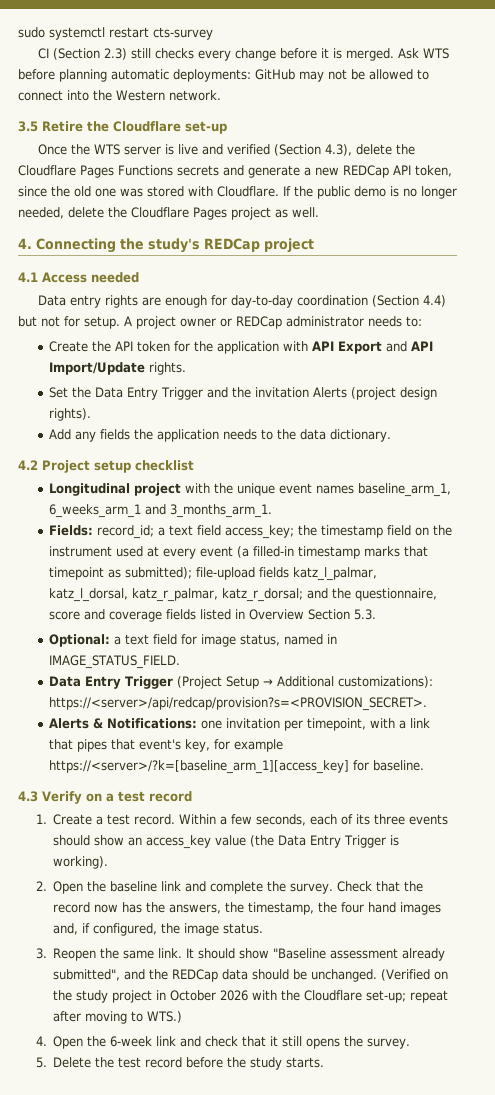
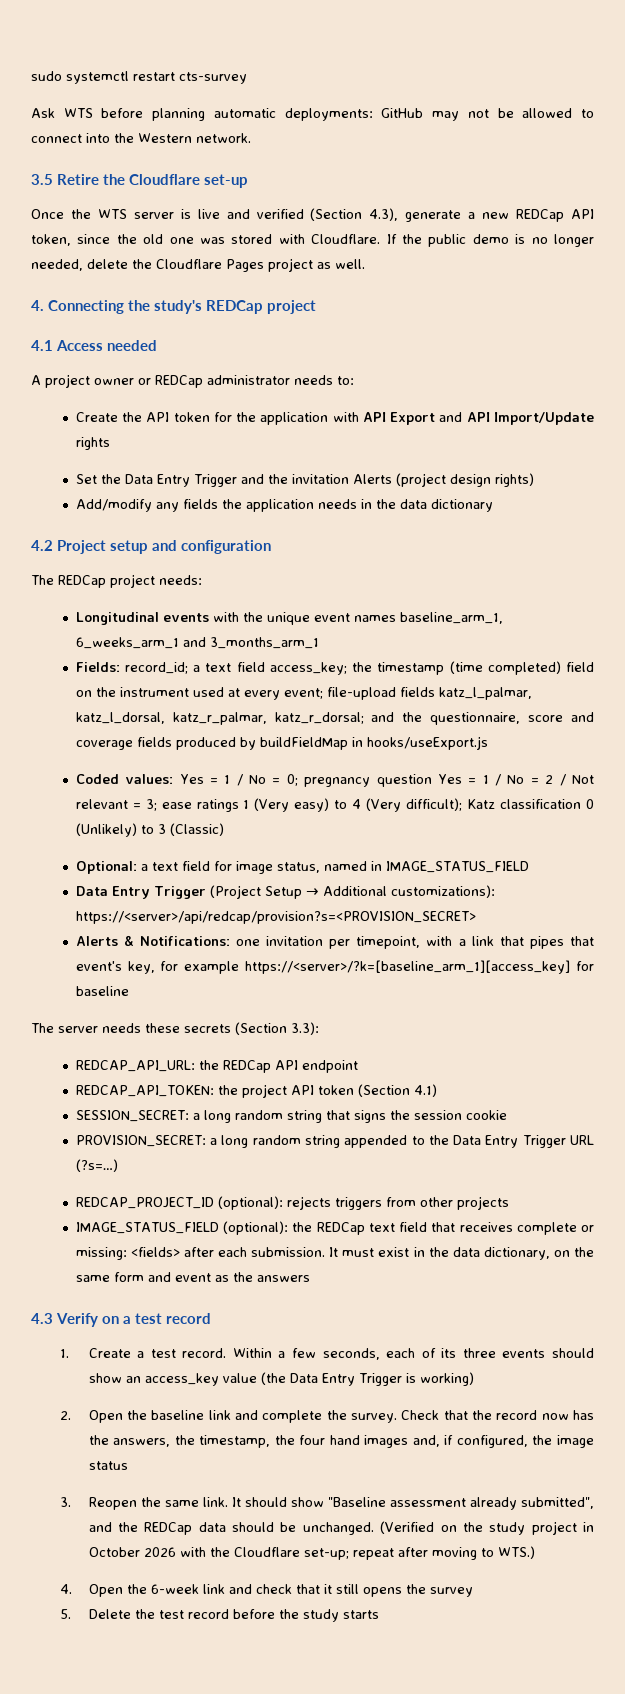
[37,48,394,61] CI (Section 2.3) still checks every change before it is merged. -> (247, 78) none
[355,144,415,155] [18,165,244,178] delete the Cloudflare Pages Functions secrets and -> (399, 214) none
[37,295,446,308] [18,316,120,329] Data entry rights are enough for day-to-day coordination (Section 4.4) but not for setup. -> (157, 345) none
[149,362,187,375] rights. -> [75,437,110,450] rights
[49,408,92,421] [49,429,72,440] rights). // Add -> [494,473,534,487] [75,499,152,512] rights) // Add/modify
[261,429,392,442] to the data dictionary. -> [360,499,493,512] in the data dictionary
[135,460,194,471] checklist -> [152,540,271,554] [31,574,202,588] and configuration // The REDCap project needs:
[134,483,182,496] project -> [162,613,209,622] events
[170,504,273,518] 3_months_arm_1. -> [209,637,319,649] 3_months_arm_1
(384, 531) none -> [449,661,561,675] (time completed)
[200,546,429,559] [49,567,193,580] event (a filled-in timestamp marks that timepoint as submitted); -> [283,688,323,699] event;
[200,609,377,620] listed in Overview Section 5.3. -> [175,736,488,750] [75,774,594,787] [75,798,594,812] [75,823,224,837] produced by buildFieldMap in hooks/useExport.js // Coded values: Yes = 1 / No = 0; pregnancy question Yes = 1 / No = 2 / Not relevant = 3; ease ratings 1 (Very easy) to 4 (Very difficult); Katz classification 0 (Unlikely) to 3 (Classic)
[49,655,181,669] IMAGE_STATUS_FIELD. -> [385,861,529,873] IMAGE_STATUS_FIELD
[49,697,428,711] https://<server>/api/redcap/provision?s=<PROVISION_SECRET>. -> [75,911,476,924] https://<server>/api/redcap/provision?s=<PROVISION_SECRET>
[373,760,425,771] baseline. -> [75,986,129,996] [31,1022,319,1035] [75,1060,358,1073] [75,1084,437,1098] [75,1110,507,1123] [75,1135,595,1148] [75,1159,118,1172] [75,1196,509,1210] [75,1221,595,1235] [75,1247,594,1260] [75,1272,310,1282] baseline // The server needs these secrets (Section 3.3): // REDCAP_API_URL: the REDCap API endpoint // REDCAP_API_TOKEN: the project API token (Section 4.1) // SESSION_SECRET: a long random string that signs the session cookie // PROVISION_SECRET: a long random string appended to the Data Entry Trigger URL (?s=…) // REDCAP_PROJECT_ID (optional): rejects triggers from other projects // IMAGE_STATUS_FIELD (optional): the REDCap text field that receives complete or missing: <fields> after each submission. It must exist in the data dictionary, on the same form and event as the answers
[52,856,108,869] working). -> [419,1372,474,1386] working)
[222,923,263,934] status. -> [88,1461,128,1470] status
[366,1038,410,1049] survey. -> [429,1587,473,1597] survey
[285,1057,324,1068] starts. -> [342,1610,379,1619] starts

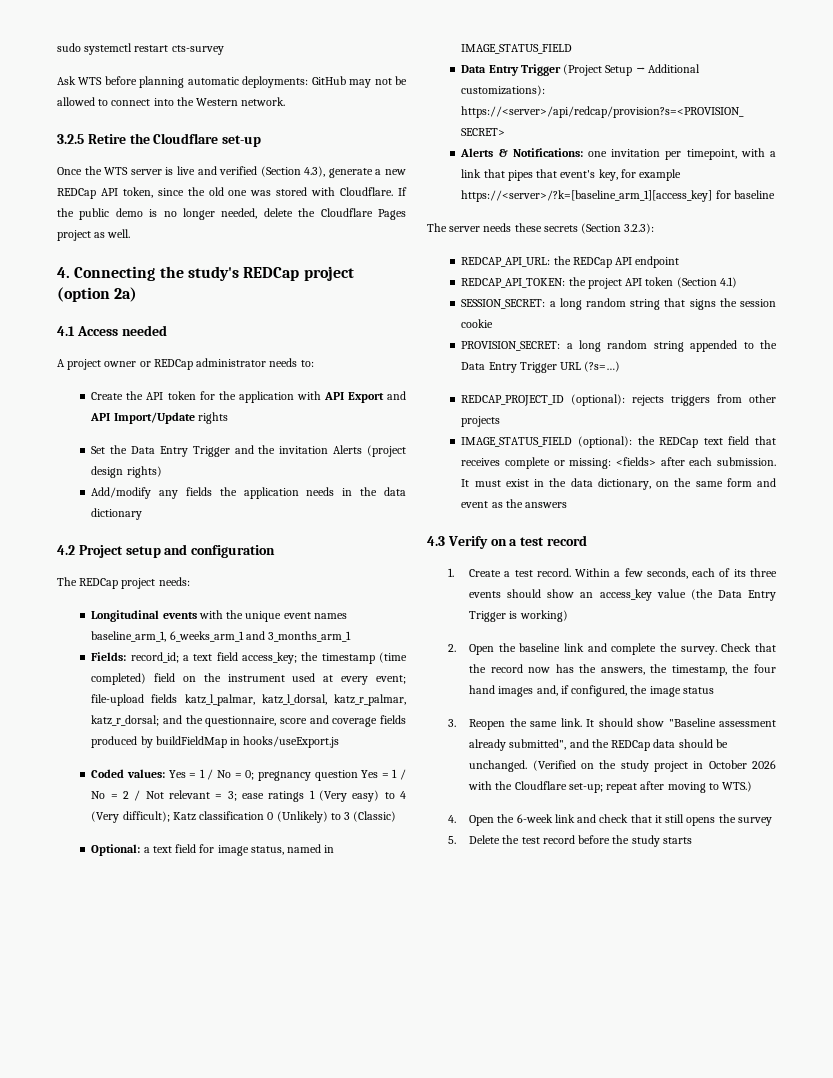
[31,174,53,185] 3.5 -> [57,134,84,144] 3.2.5
(317, 307) none -> [57,287,138,302] (option 2a)
[291,1022,319,1035] 3.3): -> [624,223,655,234] 3.2.3):

